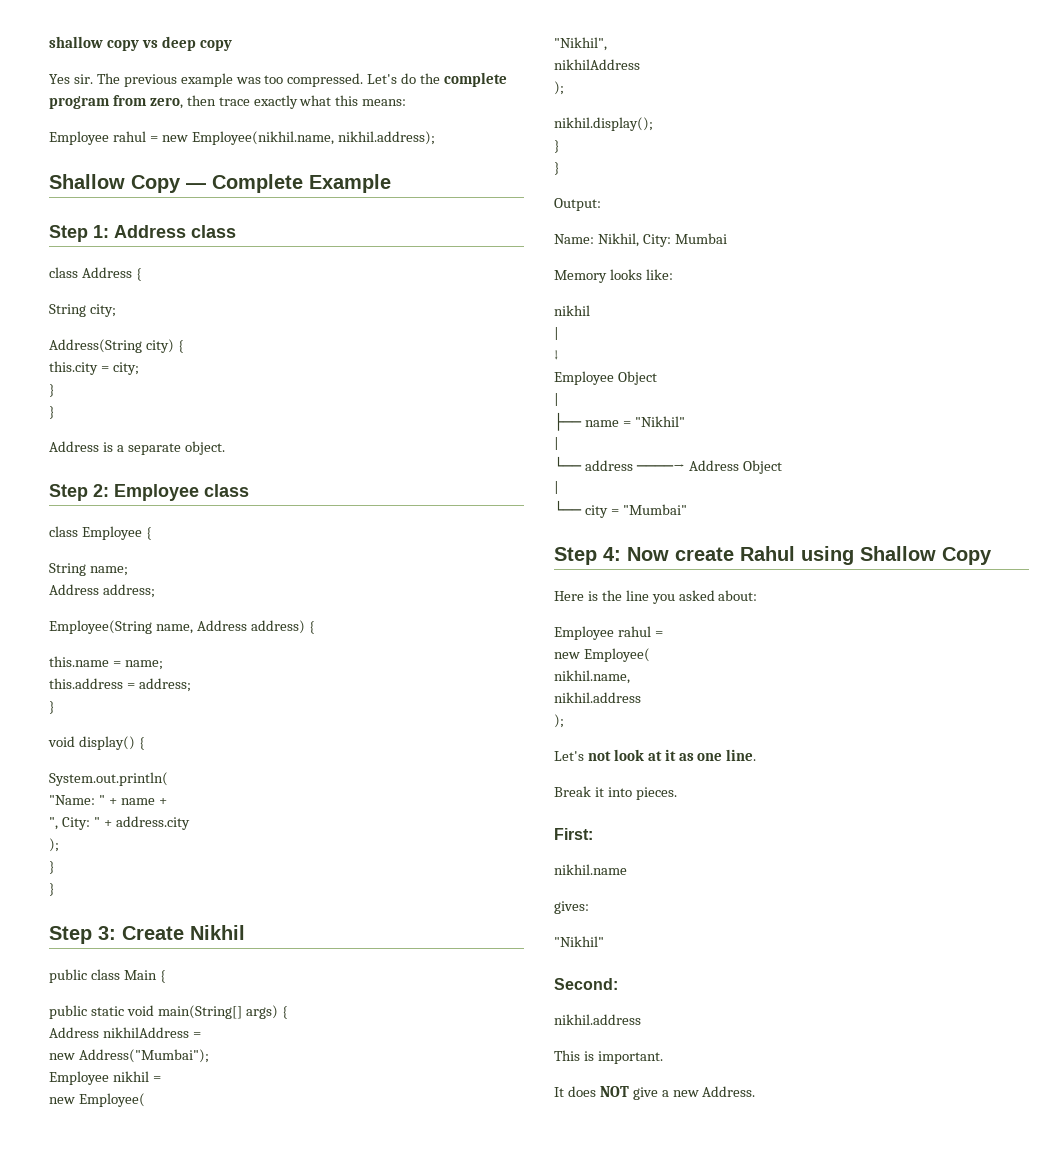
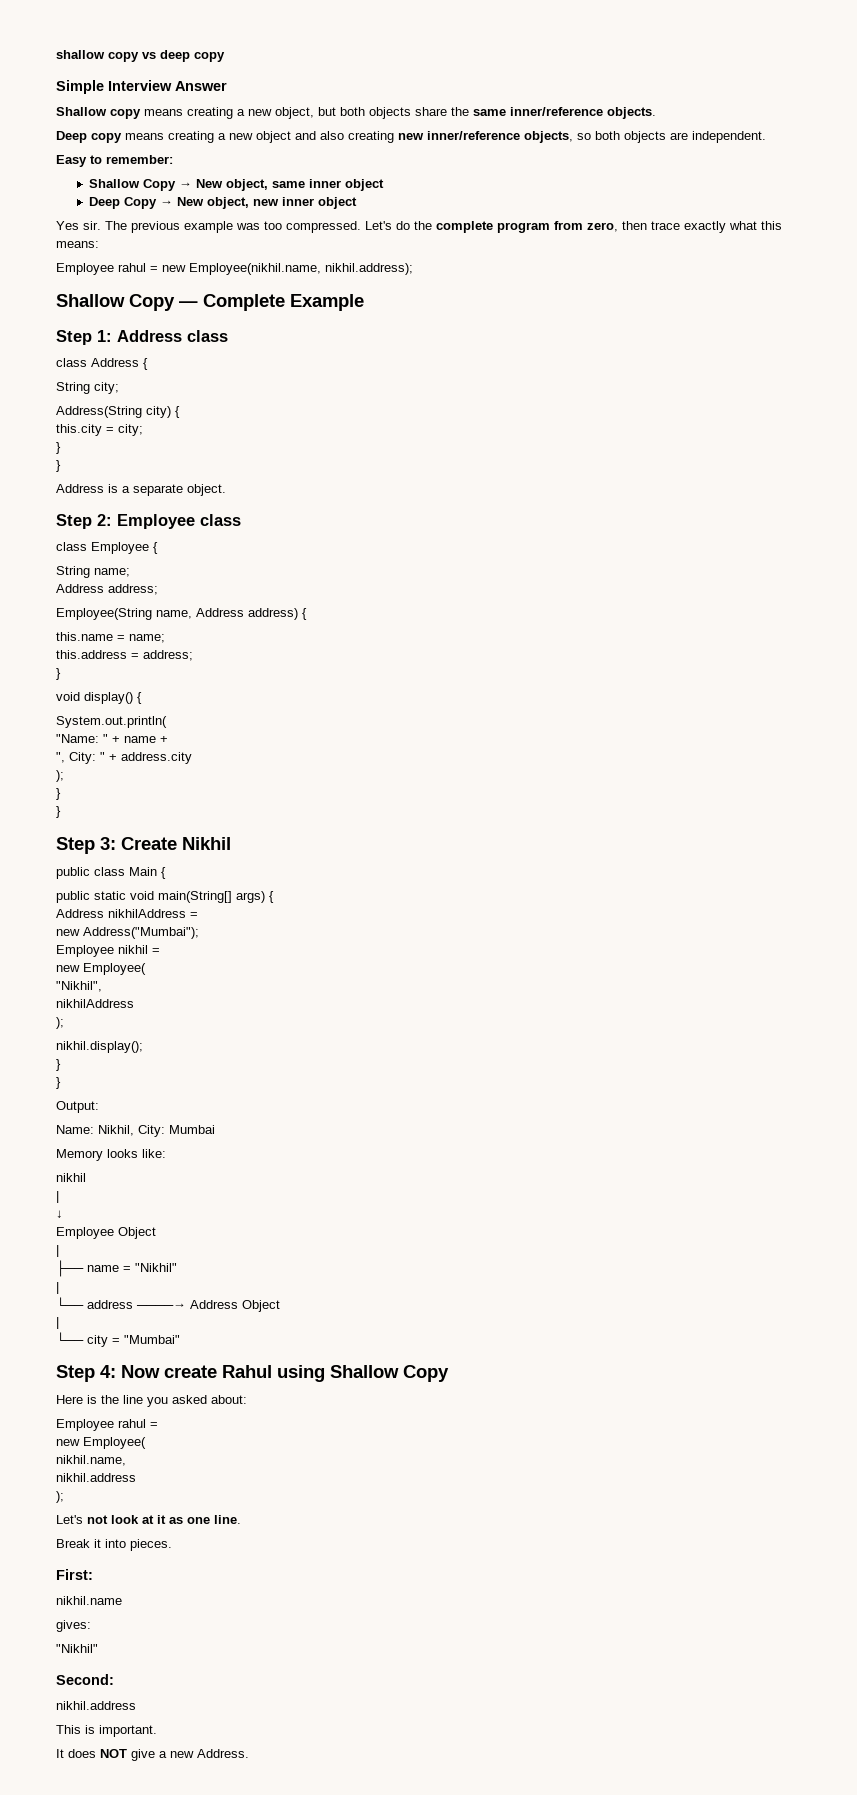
(232, 45) none -> [56,80,227,94] [56,107,656,119] [56,131,766,143] [56,155,173,167] [88,179,384,191] [88,197,357,209] // Simple Interview Answer // Shallow copy means creating a new object, but both objects share the same inner/reference objects. // Deep copy means creating a new object and also creating new inner/reference objects, so both objects are independent. // Easy to remember: // Shallow Copy → New object, same inner object // Deep Copy → New object, new inner object

